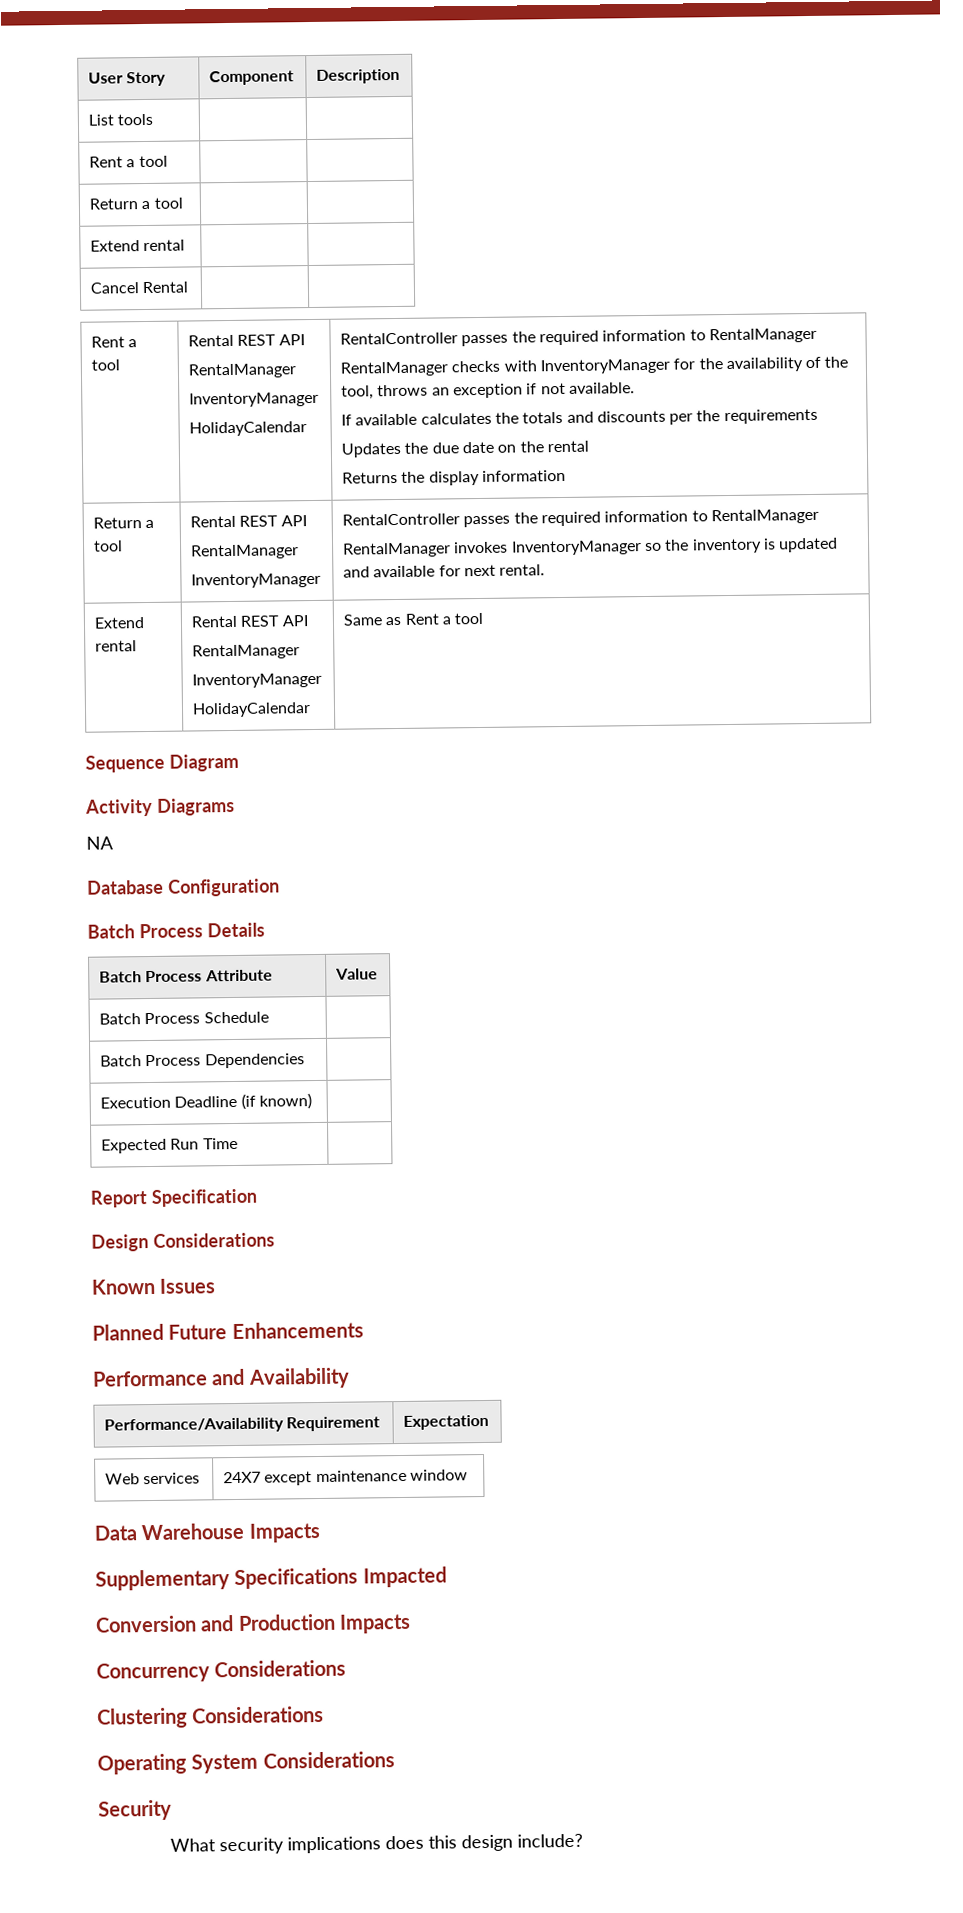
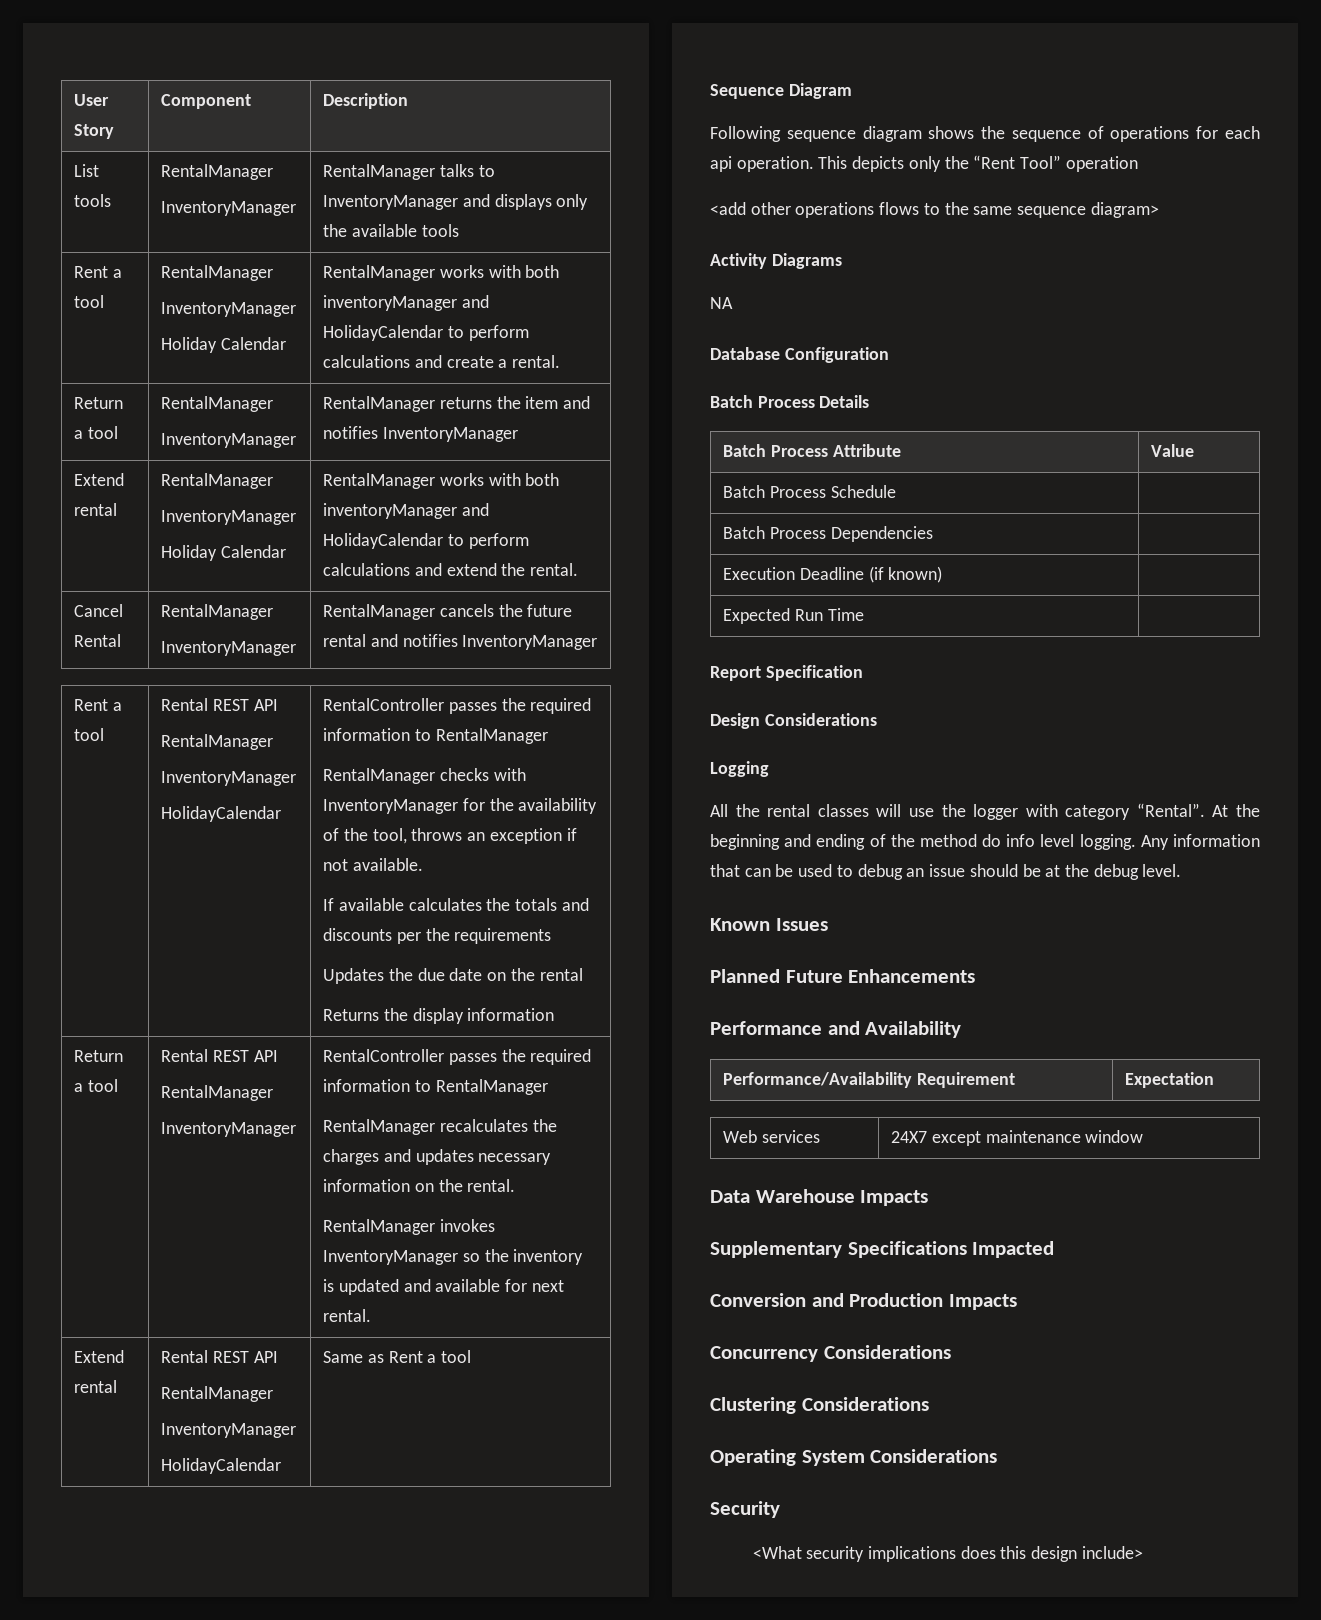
[88,155,168,168] [88,197,183,210] [89,239,186,252] [89,281,189,294] | // Rent a tool | | // Return a tool | | // Extend rental | | // Cancel Rental | | -> [161,164,274,180] [161,201,297,216] [323,164,495,180] [323,194,589,210] [323,224,459,237] [74,266,122,278] [74,295,105,308] [161,265,274,281] [161,302,297,317] [161,337,286,353] [323,265,560,281] [323,295,489,311] [323,325,529,341] [323,355,561,368] [74,397,124,409] [74,426,118,439] [161,396,274,412] [161,433,297,448] [323,396,591,412] [323,426,518,442] [74,473,125,486] [74,503,118,516] [161,473,274,489] [161,510,297,525] [161,545,286,561] [323,473,560,489] [323,503,489,519] [323,533,529,549] [323,563,579,576] [74,604,124,617] [74,634,122,647] [161,604,274,620] [161,641,297,656] [323,604,573,620] [323,634,598,650] RentalManager // InventoryManager | RentalManager talks to InventoryManager and displays only the available tools // Rent a tool | RentalManager // InventoryManager // Holiday Calendar | RentalManager works with both inventoryManager and HolidayCalendar to perform calculations and create a rental. // Return a tool | RentalManager // InventoryManager | RentalManager returns the item and notifies InventoryManager // Extend rental | RentalManager // InventoryManager // Holiday Calendar | RentalManager works with both inventoryManager and HolidayCalendar to perform calculations and extend the rental. // Cancel Rental | RentalManager // InventoryManager | RentalManager cancels the future rental and notifies InventoryManager
(819, 516) none -> [323,1119,557,1135] [323,1149,552,1165] [323,1179,516,1192] // RentalManager recalculates the charges and updates necessary information on the rental.
(239, 762) none -> [710,126,1260,142] [710,155,1138,172] [710,202,1159,218] // Following sequence diagram shows the sequence of operations for each api operation. This depicts only the “Rent Tool” operation // <add other operations flows to the same sequence diagram>
(275, 1240) none -> [710,761,769,777] [710,803,1260,820] [710,834,1260,850] [710,864,1182,880] // Logging // All the rental classes will use the logger with category “Rental”. At the beginning and ending of the method do info level logging. Any information that can be used to debug an issue should be at the debug level.
[169,1838,216,1852] What -> [752,1546,802,1559] <What
[516,1833,583,1848] include? -> [1081,1546,1143,1559] include>

